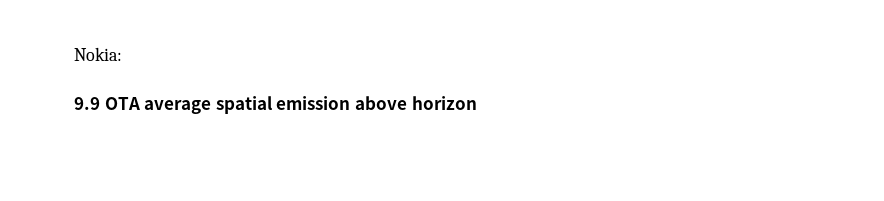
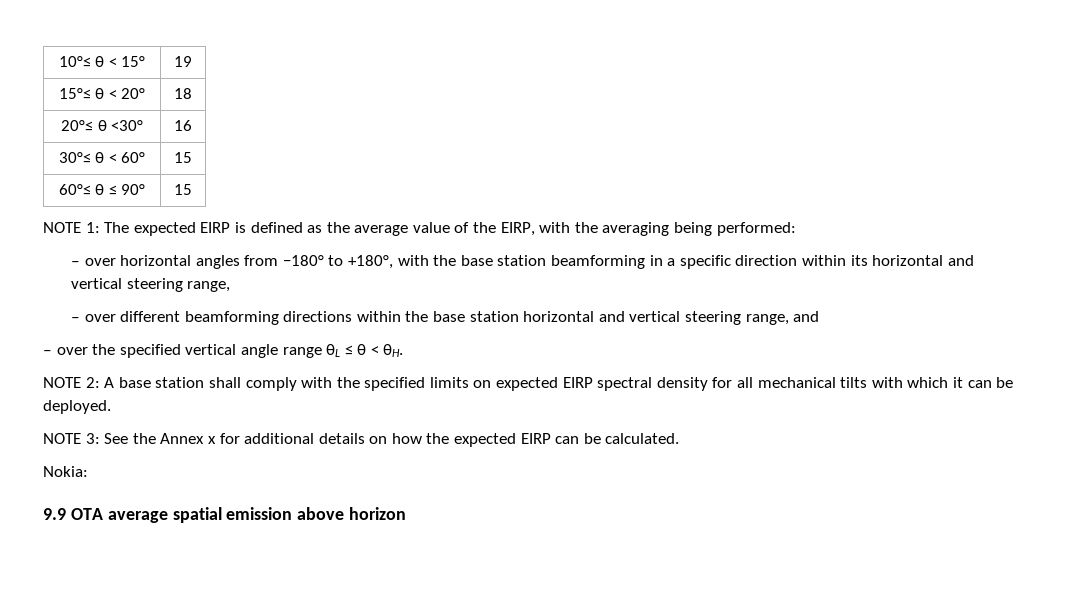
(74, 54) none -> [58,56,146,67] [174,56,192,67] [58,88,146,99] [174,88,192,99] [60,120,144,131] [174,120,192,131] [58,152,146,163] [174,152,192,163] [58,184,146,195] [174,184,192,195] [43,222,796,236] [70,255,974,269] [70,278,231,292] [70,311,820,325] [43,344,404,358] [43,377,1014,391] [43,400,111,414] [43,433,680,447] 10°≤ θ < 15° | 19 // 15°≤ θ < 20° | 18 // 20°≤ θ <30° | 16 // 30°≤ θ < 60° | 15 // 60°≤ θ ≤ 90° | 15 // NOTE 1: The expected EIRP is defined as the average value of the EIRP, with the averaging being performed: // ‒ over horizontal angles from −180° to +180°, with the base station beamforming in a specific direction within its horizontal and vertical steering range, // ‒ over different beamforming directions within the base station horizontal and vertical steering range, and // ‒ over the specified vertical angle range θL ≤ θ < θH. // NOTE 2: A base station shall comply with the specified limits on expected EIRP spectral density for all mechanical tilts with which it can be deployed. // NOTE 3: See the Annex x for additional details on how the expected EIRP can be calculated. //

